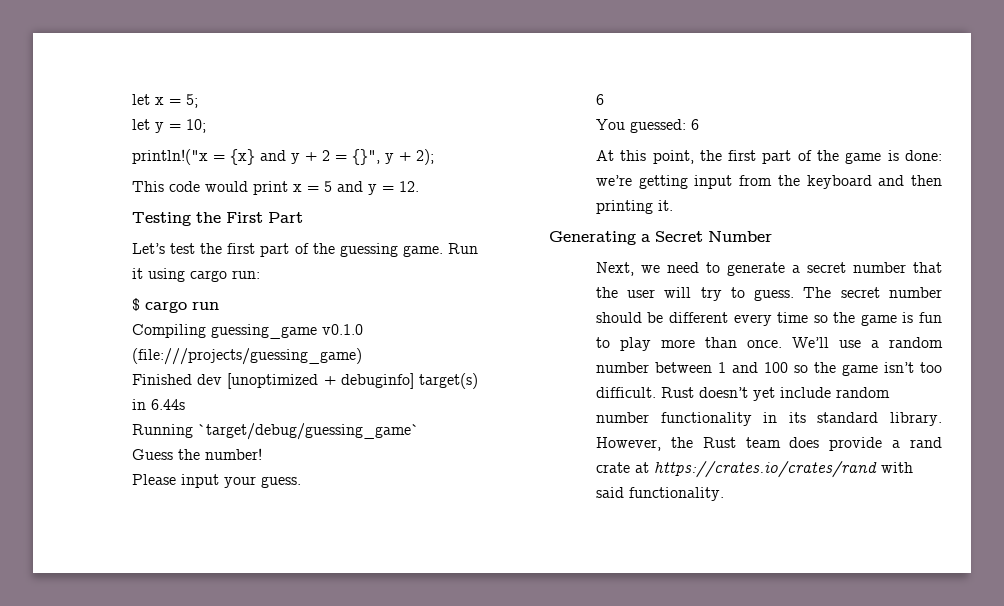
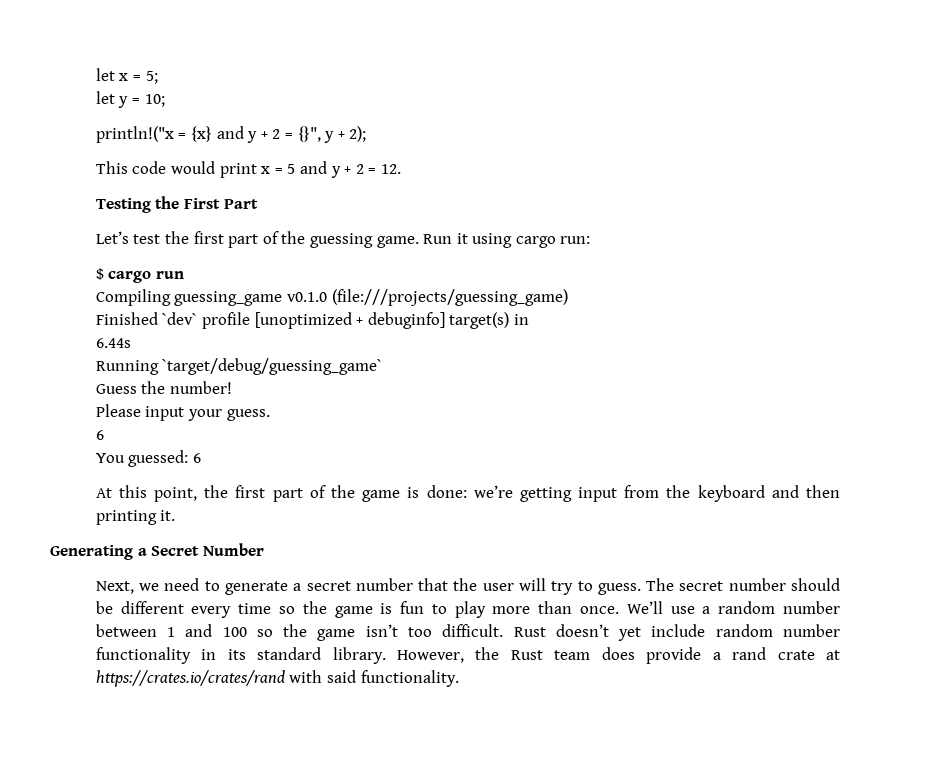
(377, 189) none -> [344,164,364,174] + 2
[197,374,223,385] dev -> [162,312,250,329] `dev` profile
(146, 404) none -> (529, 319) //

